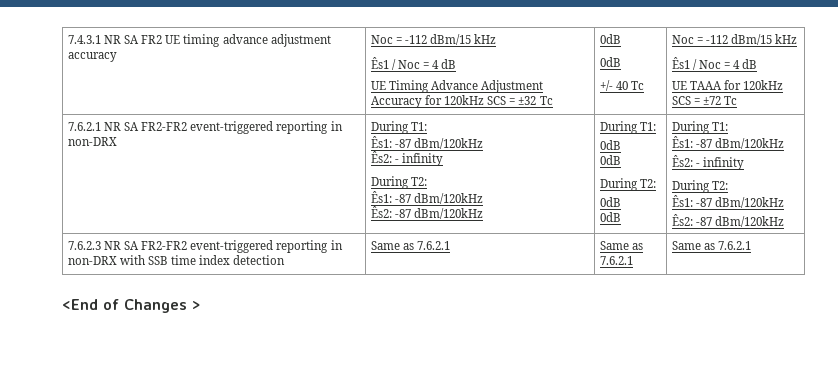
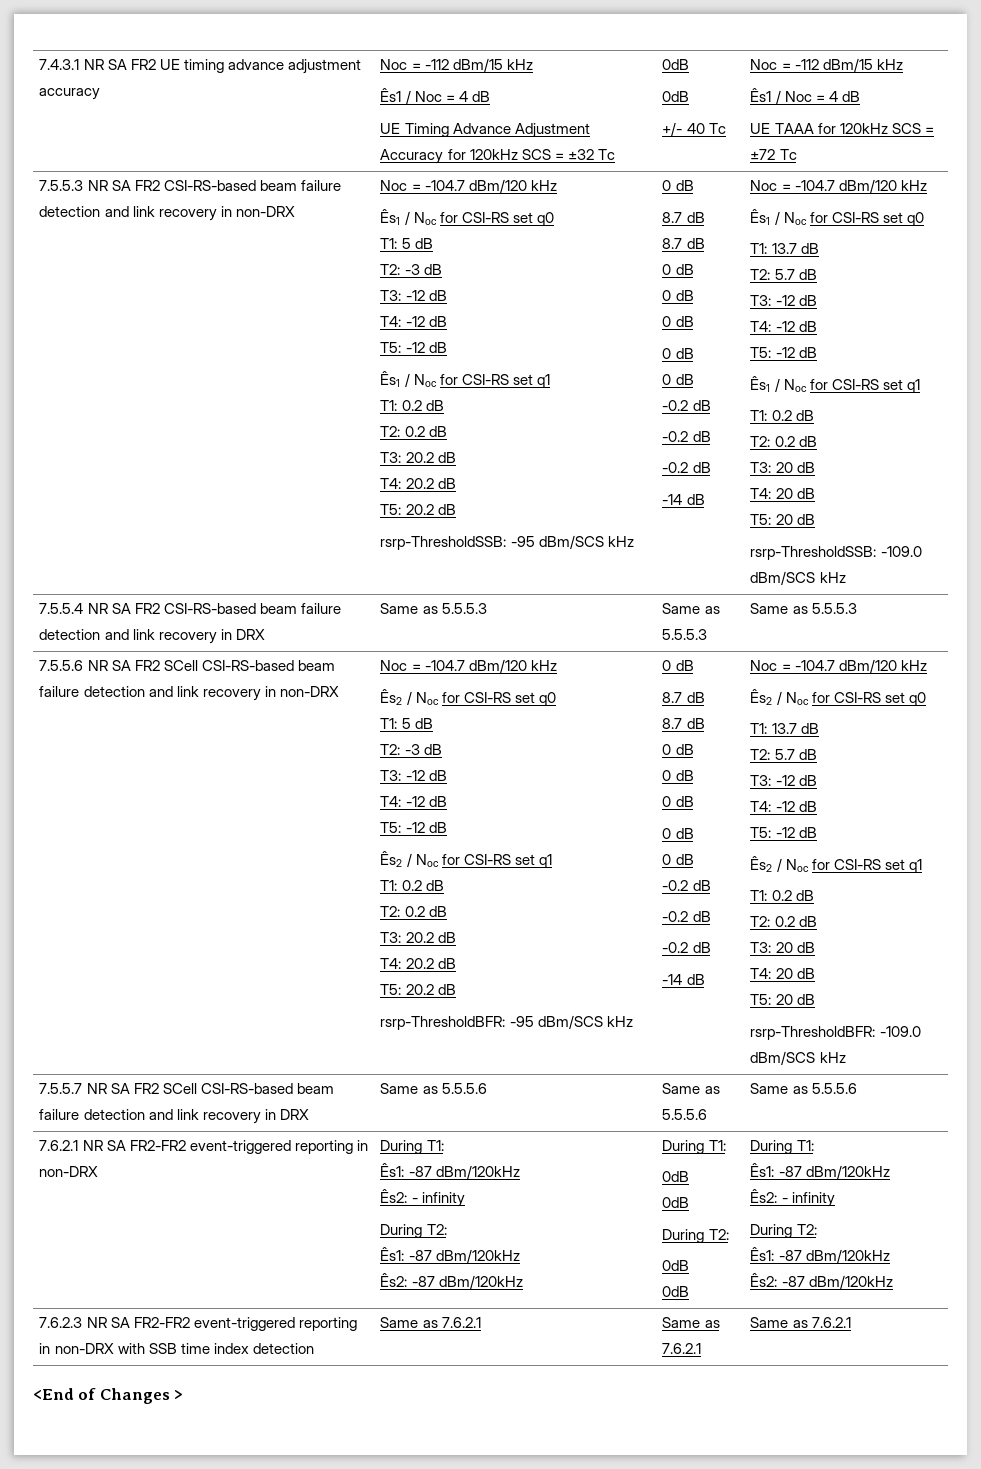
(738, 100) none -> [39,180,341,191] [39,206,295,221] [380,179,557,193] [380,209,554,226] [380,238,433,249] [380,264,442,275] [380,290,447,301] [380,316,447,327] [380,342,447,353] [380,371,550,388] [380,400,444,411] [380,426,447,437] [380,452,456,463] [380,478,456,489] [380,504,456,515] [380,535,634,550] [662,180,694,191] [662,212,705,223] [662,238,705,249] [662,264,694,275] [662,290,694,301] [662,316,694,327] [662,348,694,359] [662,374,694,385] [662,400,711,411] [662,431,711,442] [662,462,711,473] [662,494,705,505] [750,179,927,193] [750,209,924,226] [750,243,819,254] [750,269,817,280] [750,295,817,306] [750,321,817,332] [750,347,817,358] [750,376,920,393] [750,410,814,421] [750,436,817,447] [750,462,815,473] [750,488,815,499] [750,514,815,525] [750,546,922,560] [750,571,846,585] [39,603,341,614] [39,629,265,644] [380,603,487,614] [662,603,720,614] [662,629,708,640] [750,603,857,614] [39,660,335,671] [39,686,339,701] [380,659,557,673] [380,689,556,706] [380,718,433,729] [380,744,442,755] [380,770,447,781] [380,796,447,807] [380,822,447,833] [380,851,552,868] [380,880,444,891] [380,906,447,917] [380,932,456,943] [380,958,456,969] [380,984,456,995] [380,1015,633,1030] [662,660,694,671] [662,692,705,703] [662,718,705,729] [662,744,694,755] [662,770,694,781] [662,796,694,807] [662,828,694,839] [662,854,694,865] [662,880,711,891] [662,911,711,922] [662,942,711,953] [662,974,705,985] [750,659,927,673] [750,689,926,706] [750,723,819,734] [750,749,817,760] [750,775,817,786] [750,801,817,812] [750,827,817,838] [750,856,922,873] [750,890,814,901] [750,916,817,927] [750,942,815,953] [750,968,815,979] [750,994,815,1005] [750,1026,921,1040] [750,1051,846,1065] [39,1083,334,1094] [39,1109,309,1124] [380,1083,487,1094] [662,1083,720,1094] [662,1109,708,1120] [750,1083,857,1094] // 7.5.5.3 NR SA FR2 CSI-RS-based beam failure detection and link recovery in non-DRX | Noc = -104.7 dBm/120 kHz // Ês1 / Noc for CSI-RS set q0 // T1: 5 dB // T2: -3 dB // T3: -12 dB // T4: -12 dB // T5: -12 dB // Ês1 / Noc for CSI-RS set q1 // T1: 0.2 dB // T2: 0.2 dB // T3: 20.2 dB // T4: 20.2 dB // T5: 20.2 dB // rsrp-ThresholdSSB: -95 dBm/SCS kHz | 0 dB // 8.7 dB // 8.7 dB // 0 dB // 0 dB // 0 dB // 0 dB // 0 dB // -0.2 dB // -0.2 dB // -0.2 dB // -14 dB | Noc = -104.7 dBm/120 kHz // Ês1 / Noc for CSI-RS set q0 // T1: 13.7 dB // T2: 5.7 dB // T3: -12 dB // T4: -12 dB // T5: -12 dB // Ês1 / Noc for CSI-RS set q1 // T1: 0.2 dB // T2: 0.2 dB // T3: 20 dB // T4: 20 dB // T5: 20 dB // rsrp-ThresholdSSB: -109.0 dBm/SCS kHz // 7.5.5.4 NR SA FR2 CSI-RS-based beam failure detection and link recovery in DRX | Same as 5.5.5.3 | Same as 5.5.5.3 | Same as 5.5.5.3 // 7.5.5.6 NR SA FR2 SCell CSI-RS-based beam failure detection and link recovery in non-DRX | Noc = -104.7 dBm/120 kHz // Ês2 / Noc for CSI-RS set q0 // T1: 5 dB // T2: -3 dB // T3: -12 dB // T4: -12 dB // T5: -12 dB // Ês2 / Noc for CSI-RS set q1 // T1: 0.2 dB // T2: 0.2 dB // T3: 20.2 dB // T4: 20.2 dB // T5: 20.2 dB // rsrp-ThresholdBFR: -95 dBm/SCS kHz | 0 dB // 8.7 dB // 8.7 dB // 0 dB // 0 dB // 0 dB // 0 dB // 0 dB // -0.2 dB // -0.2 dB // -0.2 dB // -14 dB | Noc = -104.7 dBm/120 kHz // Ês2 / Noc for CSI-RS set q0 // T1: 13.7 dB // T2: 5.7 dB // T3: -12 dB // T4: -12 dB // T5: -12 dB // Ês2 / Noc for CSI-RS set q1 // T1: 0.2 dB // T2: 0.2 dB // T3: 20 dB // T4: 20 dB // T5: 20 dB // rsrp-ThresholdBFR: -109.0 dBm/SCS kHz // 7.5.5.7 NR SA FR2 SCell CSI-RS-based beam failure detection and link recovery in DRX | Same as 5.5.5.6 | Same as 5.5.5.6 | Same as 5.5.5.6

